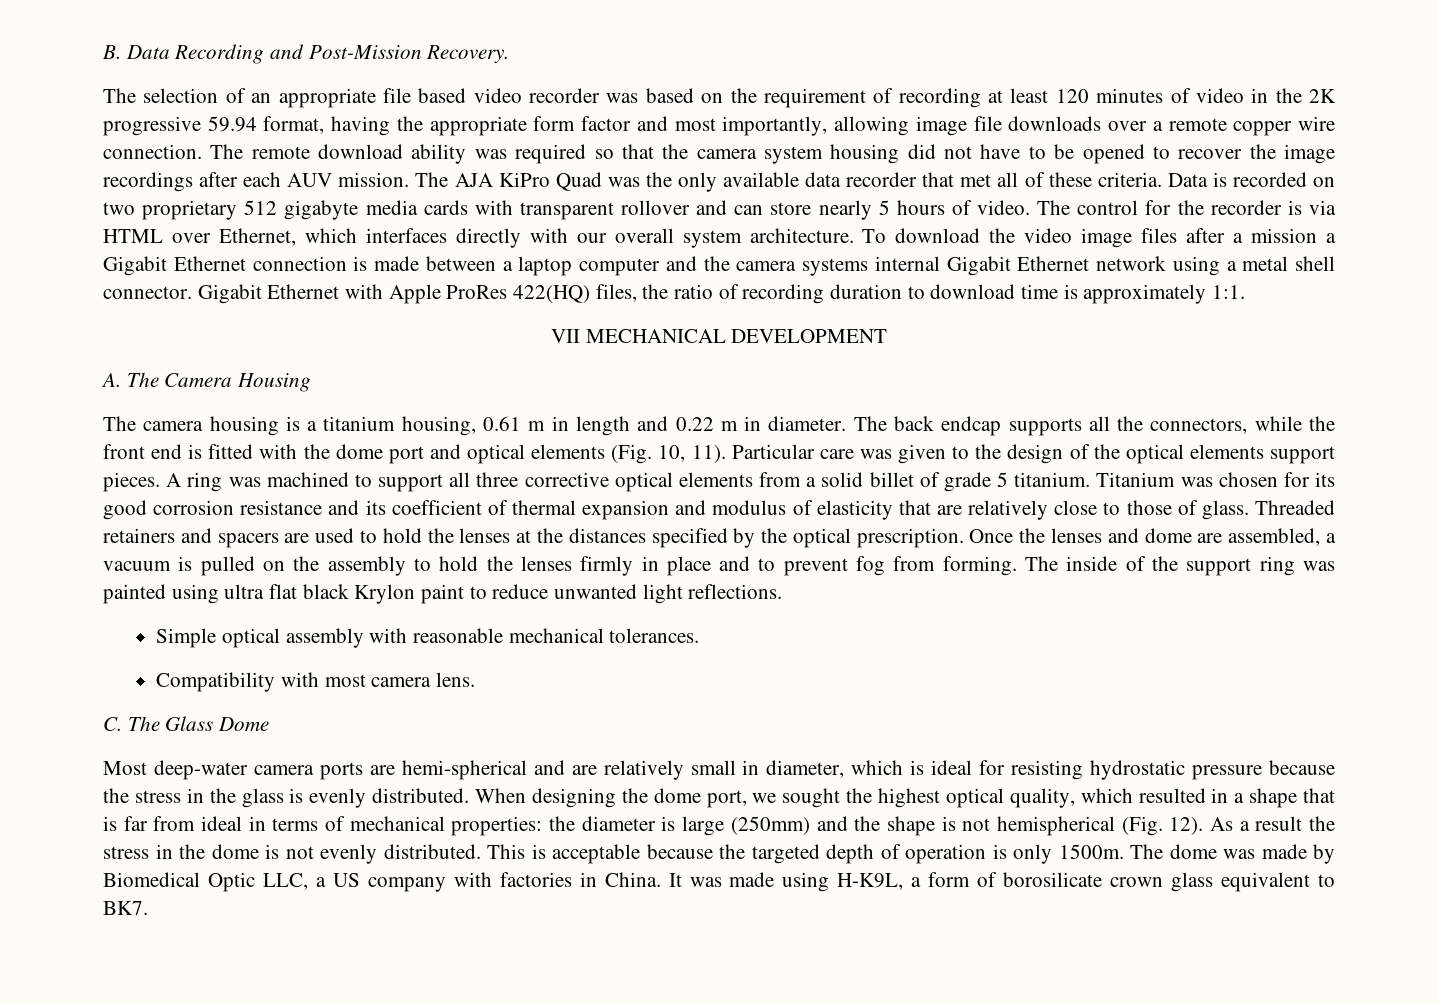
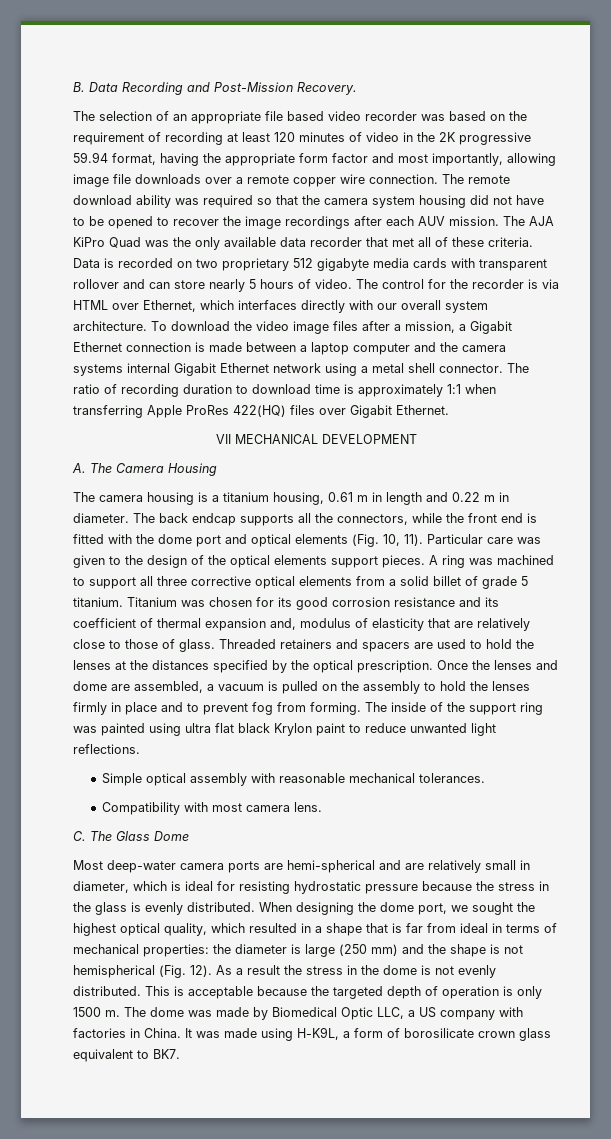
[1251,228,1318,243] mission -> [405,321,455,333] mission,
[197,284,669,304] Gigabit Ethernet with Apple ProRes 422(HQ) files, the -> [507,363,529,373] The
[1212,285,1246,299] 1:1. -> [447,384,496,394] [73,405,449,418] 1:1 when transferring Apple ProRes 422(HQ) files over Gigabit Ethernet.
[675,500,707,515] and -> [270,618,296,630] and,
[730,816,810,835] (250mm) -> [339,944,398,956] (250 mm)
[1058,844,1124,859] 1500m. -> [73,1007,120,1017] 1500 m.

